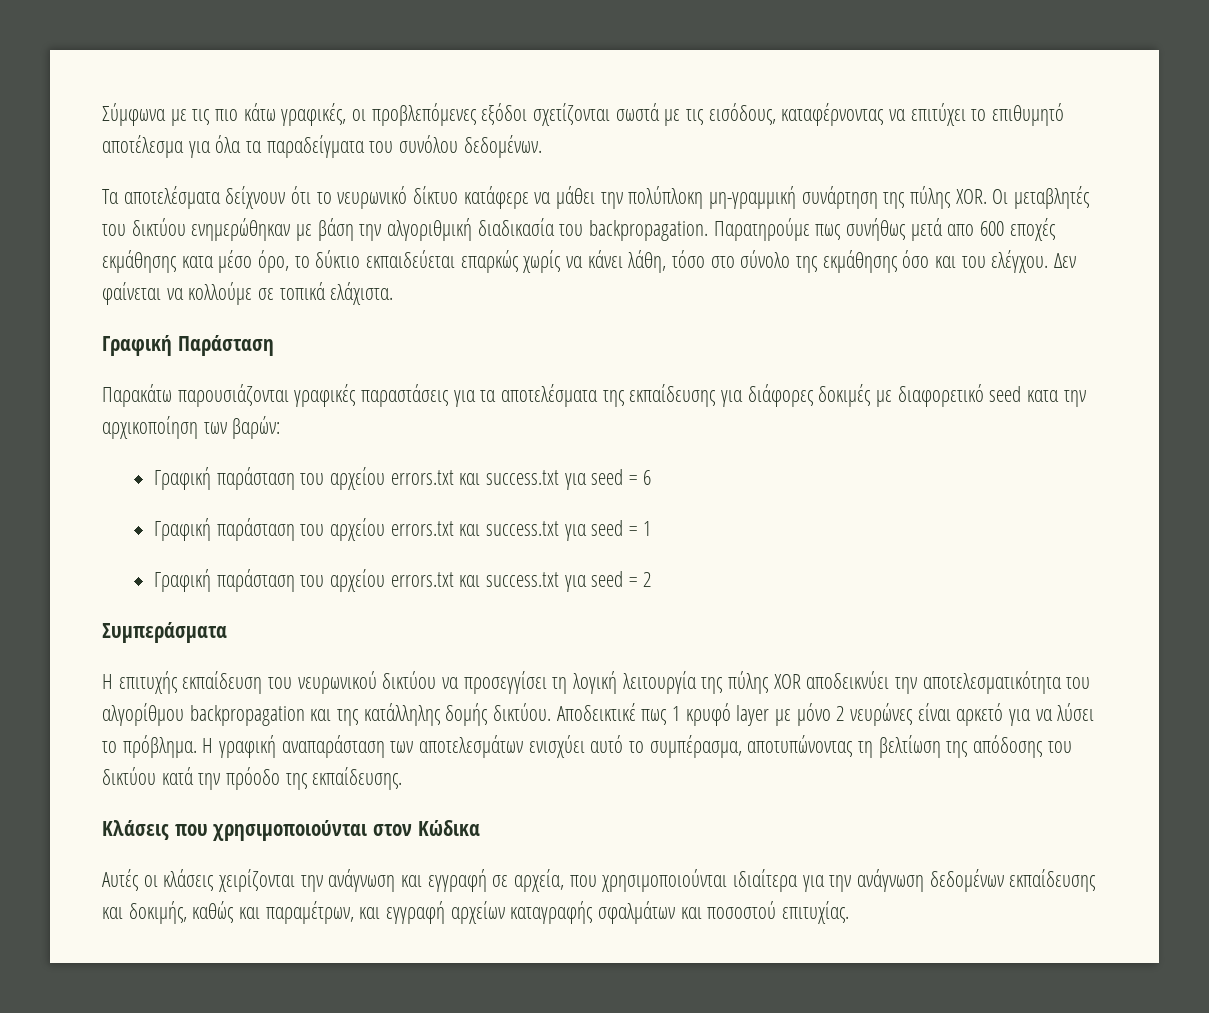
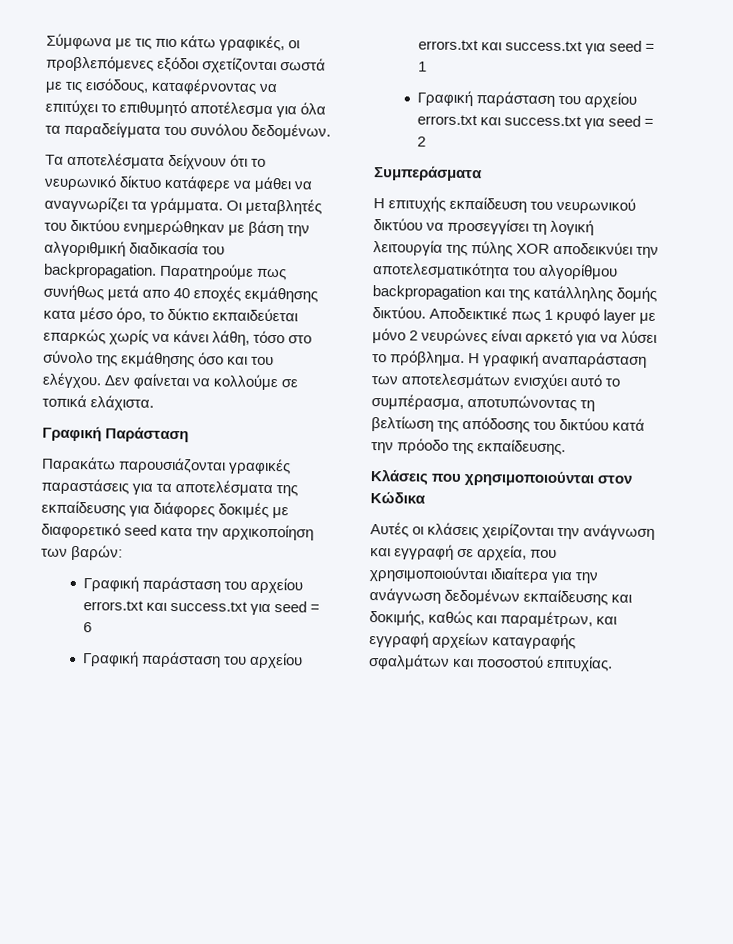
[600,186,987,209] την πολύπλοκη μη-γραμμική συνάρτηση της πύλης XOR. -> [294,181,313,190] [44,196,224,214] να αναγνωρίζει τα γράμματα.
[980,221,1005,236] 600 -> [173,288,191,299] 40

